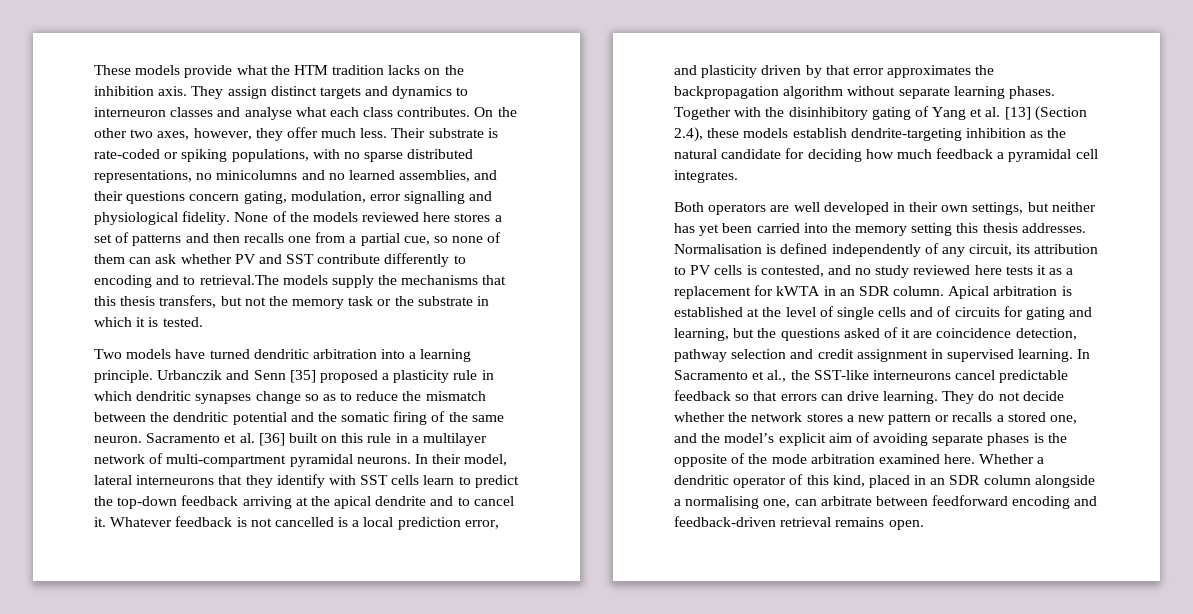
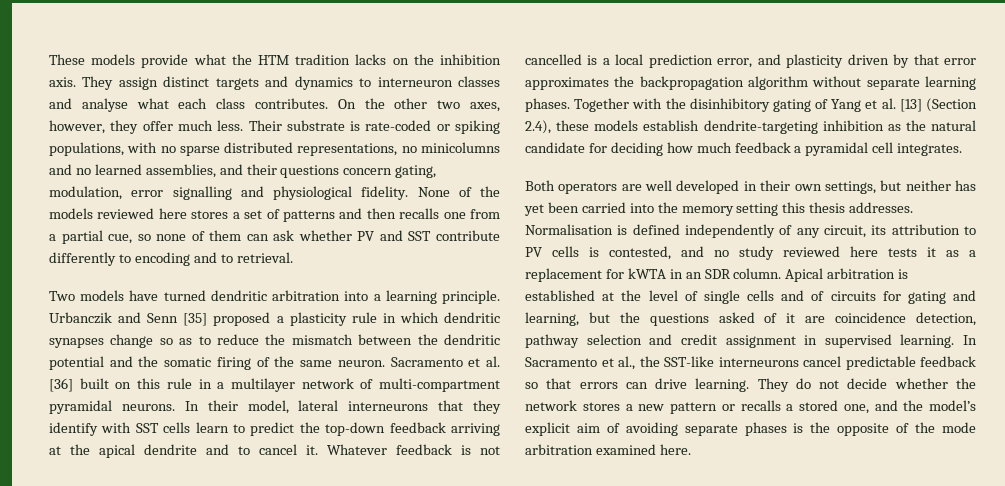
[199,275,507,288] [94,295,490,309] [94,317,203,327] retrieval.The models supply the mechanisms that this thesis transfers, but not the memory task or the substrate in which it is tested. -> [236,252,293,263] retrieval.
[979,454,1045,464] [674,474,1095,488] [674,495,1098,509] [674,516,924,530] Whether a dendritic operator of this kind, placed in an SDR column alongside a normalising one, can arbitrate between feedforward encoding and feedback-driven retrieval remains open. -> (691, 449) none

